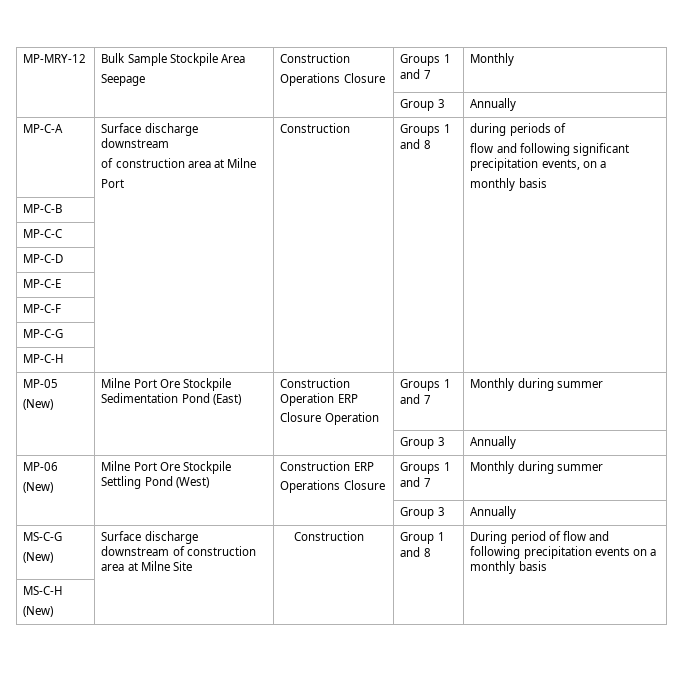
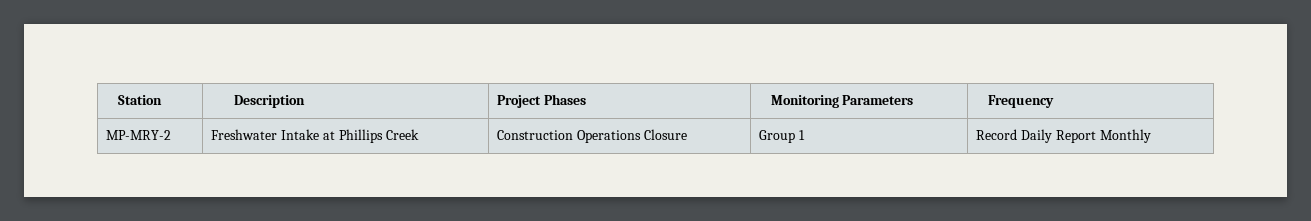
[23,54,87,63] [101,53,245,66] [101,74,146,86] [280,53,351,63] [280,73,385,86] [400,54,451,66] [400,69,431,79] [470,53,515,66] [400,99,445,111] [470,98,517,111] [23,124,64,133] [101,123,198,136] [101,138,170,148] [101,158,256,168] [101,179,125,188] [280,123,351,133] [400,124,451,136] [400,139,431,149] [470,123,566,136] [470,143,629,156] [470,158,606,171] [470,178,547,191] [23,204,63,213] [23,229,63,238] [23,254,64,263] [23,279,62,288] [23,304,62,313] [23,329,64,338] [23,354,65,363] [23,379,59,388] [23,399,54,410] [101,378,231,391] [101,393,241,405] [280,378,351,388] [280,393,358,406] [280,412,379,425] [400,379,451,391] [400,394,431,404] [470,378,603,391] [400,437,445,449] [470,436,517,449] [23,462,59,471] [23,482,54,493] [101,461,231,474] [101,476,209,489] [280,461,374,471] [280,480,385,493] [400,462,451,474] [400,477,431,487] [470,461,603,474] [400,507,445,519] [470,506,517,519] [23,532,63,541] [23,552,54,563] [101,531,198,544] [101,546,256,556] [101,561,192,571] [294,531,365,541] [400,532,445,544] [400,547,431,557] [470,531,609,544] [470,546,656,559] [470,561,547,574] [23,586,64,595] [23,606,54,617] MP-MRY-12 | Bulk Sample Stockpile Area // Seepage | Construction // Operations Closure | Groups 1 and 7 | Monthly // | | | Group 3 | Annually // MP-C-A | Surface discharge downstream // of construction area at Milne // Port | Construction | Groups 1 and 8 | during periods of // flow and following significant precipitation events, on a // monthly basis // MP-C-B | | | | // MP-C-C | | | | // MP-C-D | | | | // MP-C-E | | | | // MP-C-F | | | | // MP-C-G | | | | // MP-C-H | | | | // MP-05 // (New) | Milne Port Ore Stockpile Sedimentation Pond (East) | Construction Operation ERP // Closure Operation | Groups 1 and 7 | Monthly during summer // | | | Group 3 | Annually // MP-06 // (New) | Milne Port Ore Stockpile Settling Pond (West) | Construction ERP // Operations Closure | Groups 1 and 7 | Monthly during summer // | | | Group 3 | Annually // MS-C-G // (New) | Surface discharge downstream of construction area at Milne Site | Construction | Group 1 and 8 | During period of flow and following precipitation events on a monthly basis // MS-C-H // (New) | | | | -> [117,95,162,105] [233,95,305,108] [497,94,587,108] [770,95,914,108] [987,95,1054,108] [106,130,172,140] [211,129,419,143] [497,129,688,143] [759,130,806,143] [976,129,1151,143] Station | Description | Project Phases | Monitoring Parameters | Frequency // MP-MRY-2 | Freshwater Intake at Phillips Creek | Construction Operations Closure | Group 1 | Record Daily Report Monthly

